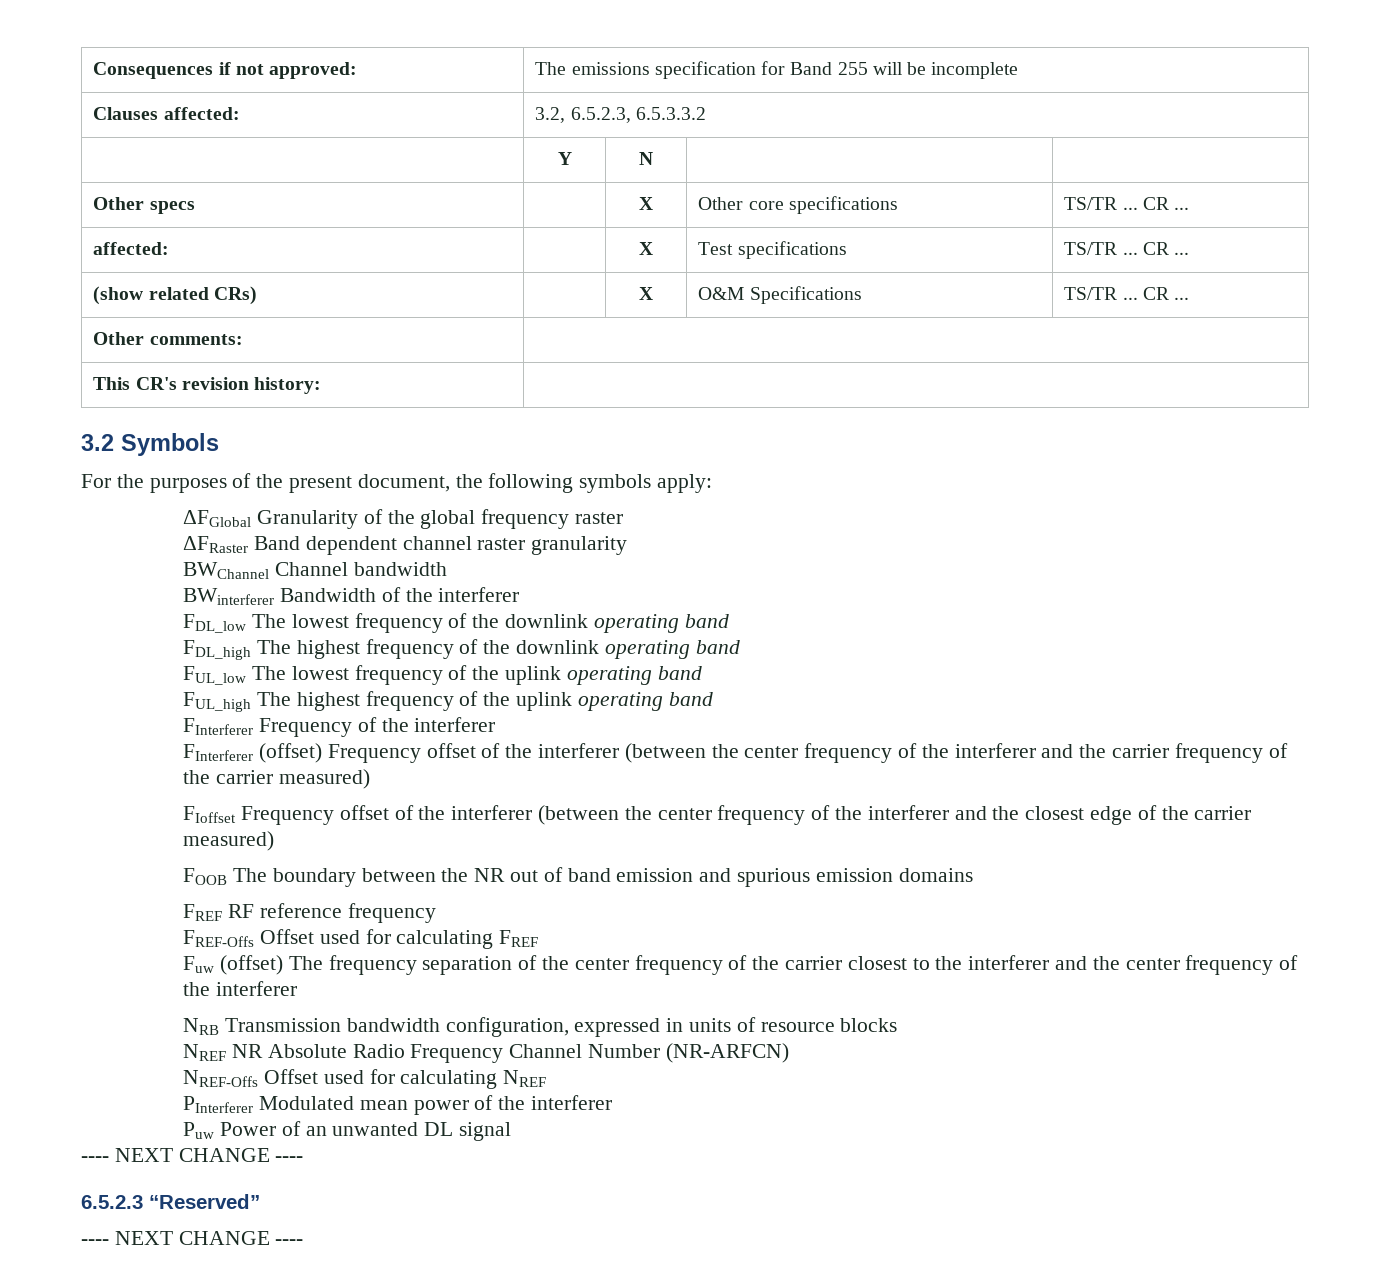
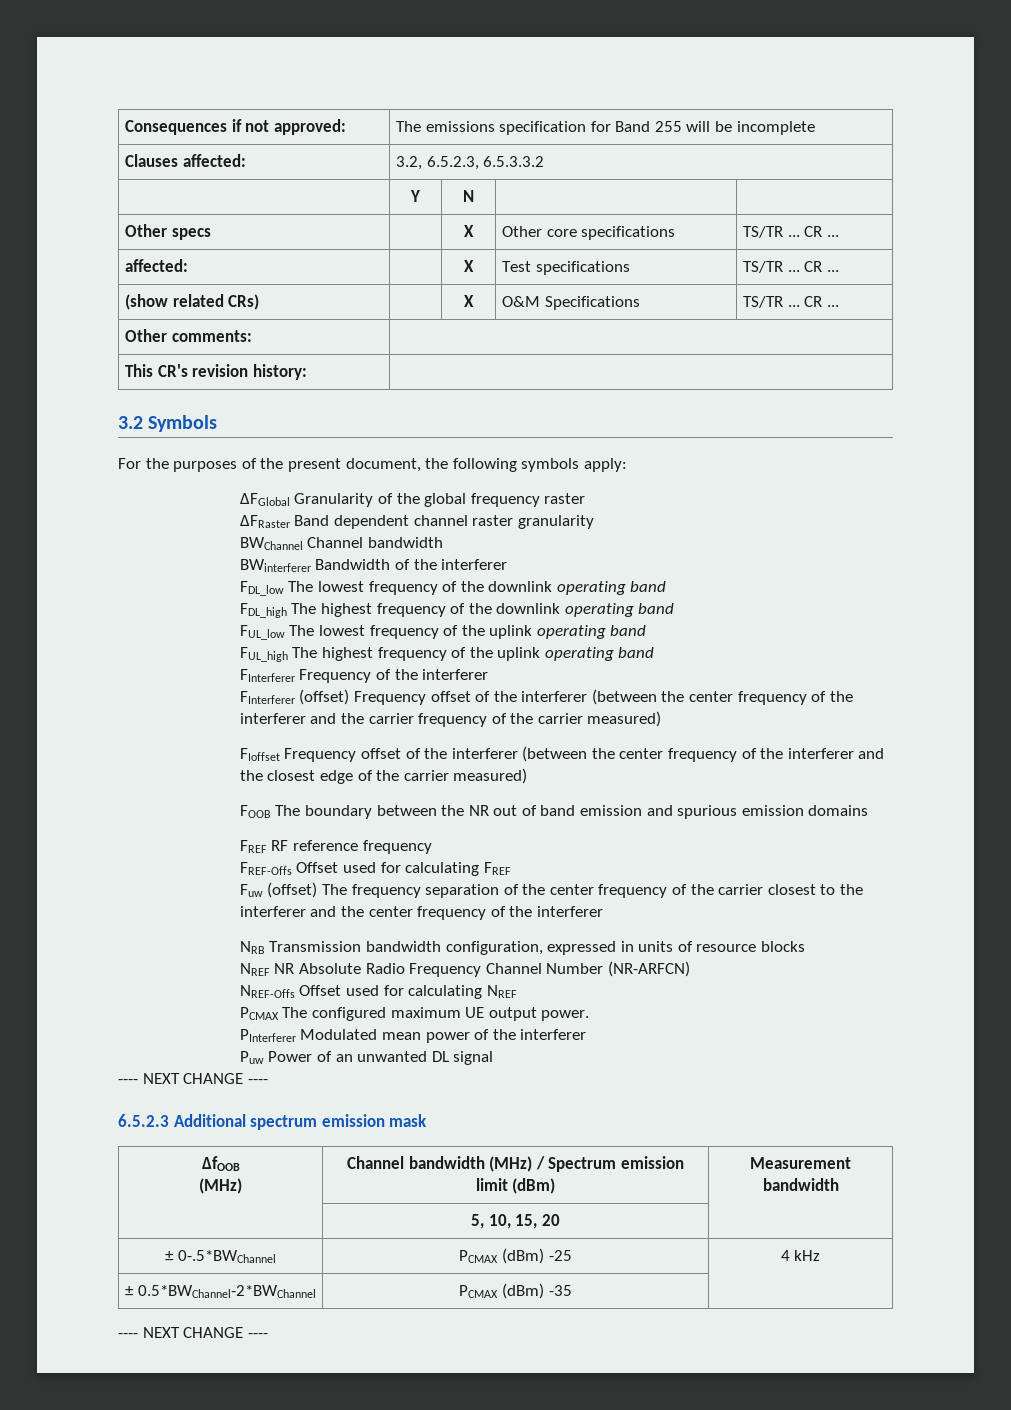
(547, 1078) none -> [239,1007,590,1021] // PCMAX The configured maximum UE output power.
[149,1194,260,1209] “Reserved” -> [173,1114,428,1130] [201,1156,240,1171] [199,1178,242,1194] [347,1156,684,1172] [475,1178,556,1194] [750,1157,851,1169] [762,1178,839,1191] [471,1214,560,1229] [165,1250,276,1263] [459,1248,572,1264] [780,1250,821,1261] [125,1285,316,1298] [459,1283,572,1299] Additional spectrum emission mask // ΔfOOB // (MHz) | Channel bandwidth (MHz) / Spectrum emission limit (dBm) | Measurement bandwidth // | 5, 10, 15, 20 | // ± 0-.5*BWChannel | PCMAX (dBm) -25 | 4 kHz // ± 0.5*BWChannel-2*BWChannel | PCMAX (dBm) -35 |

